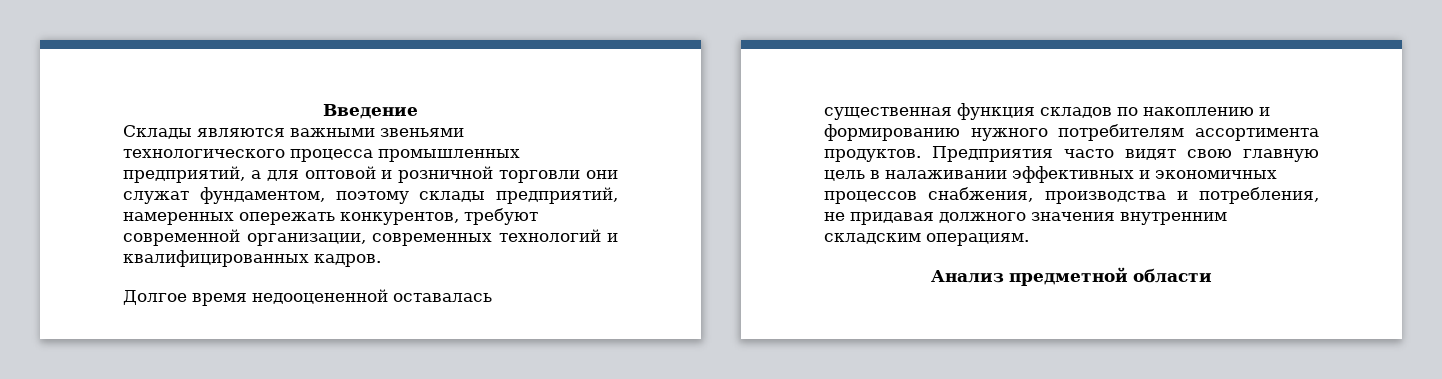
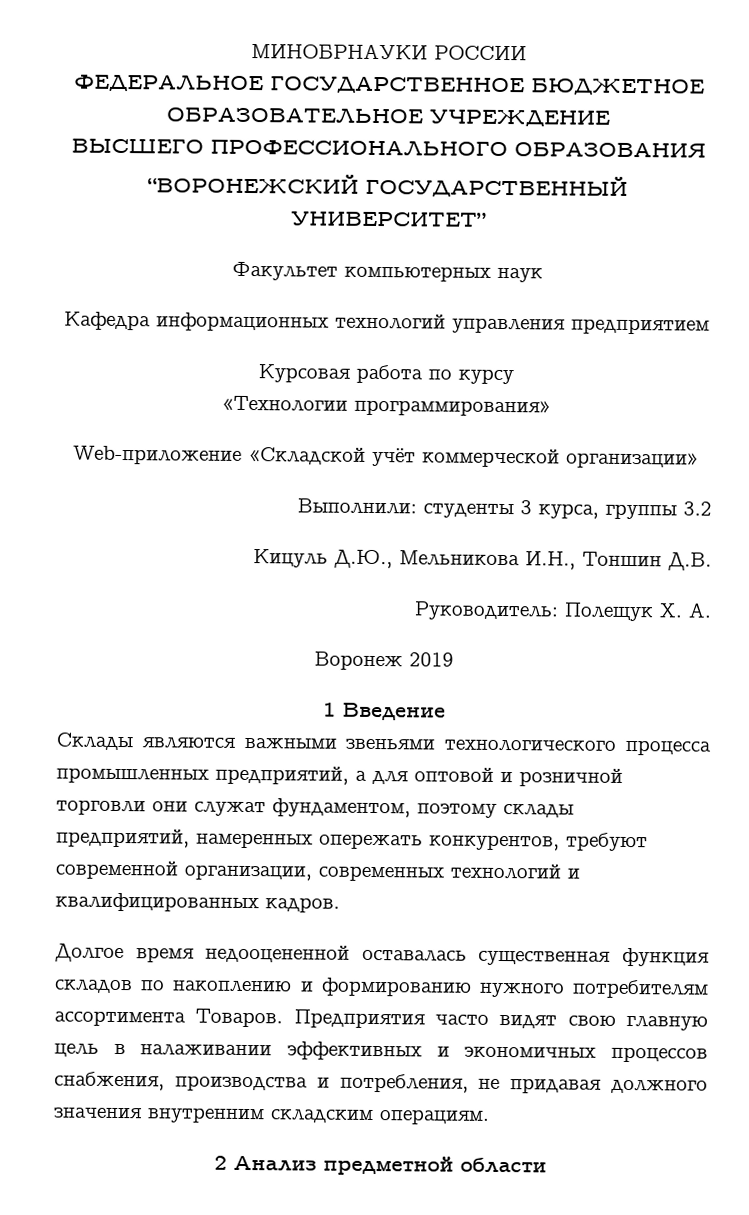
(323, 111) none -> [251,43,527,61] [73,74,705,96] [166,107,610,127] [70,138,706,158] [147,173,628,198] [289,211,487,227] [231,261,543,283] [64,311,710,335] [258,364,514,385] [220,395,552,417] [72,445,700,469] [297,498,712,520] [253,549,712,571] [414,601,712,622] [314,651,454,671] [322,702,336,717] МИНОБРНАУКИ РОССИИ // ФЕДЕРАЛЬНОЕ ГОСУДАРСТВЕННОЕ БЮДЖЕТНОЕ ОБРАЗОВАТЕЛЬНОЕ УЧРЕЖДЕНИЕ // ВЫСШЕГО ПРОФЕССИОНАЛЬНОГО ОБРАЗОВАНИЯ // “ВОРОНЕЖСКИЙ ГОСУДАРСТВЕННЫЙ УНИВЕРСИТЕТ” // Факультет компьютерных наук // Кафедра информационных технологий управления предприятием // Курсовая работа по курсу // «Технологии программирования» // Web-приложение «Складской учёт коммерческой организации» // Выполнили: студенты 3 курса, группы 3.2 // Кицуль Д.Ю., Мельникова И.Н., Тоншин Д.В. // Руководитель: Полещук Х. А. // Воронеж 2019 // 1
[824,149,921,162] продуктов. -> [195,1008,284,1028] Товаров.
(1029, 239) none -> [213,1155,227,1170] 2

